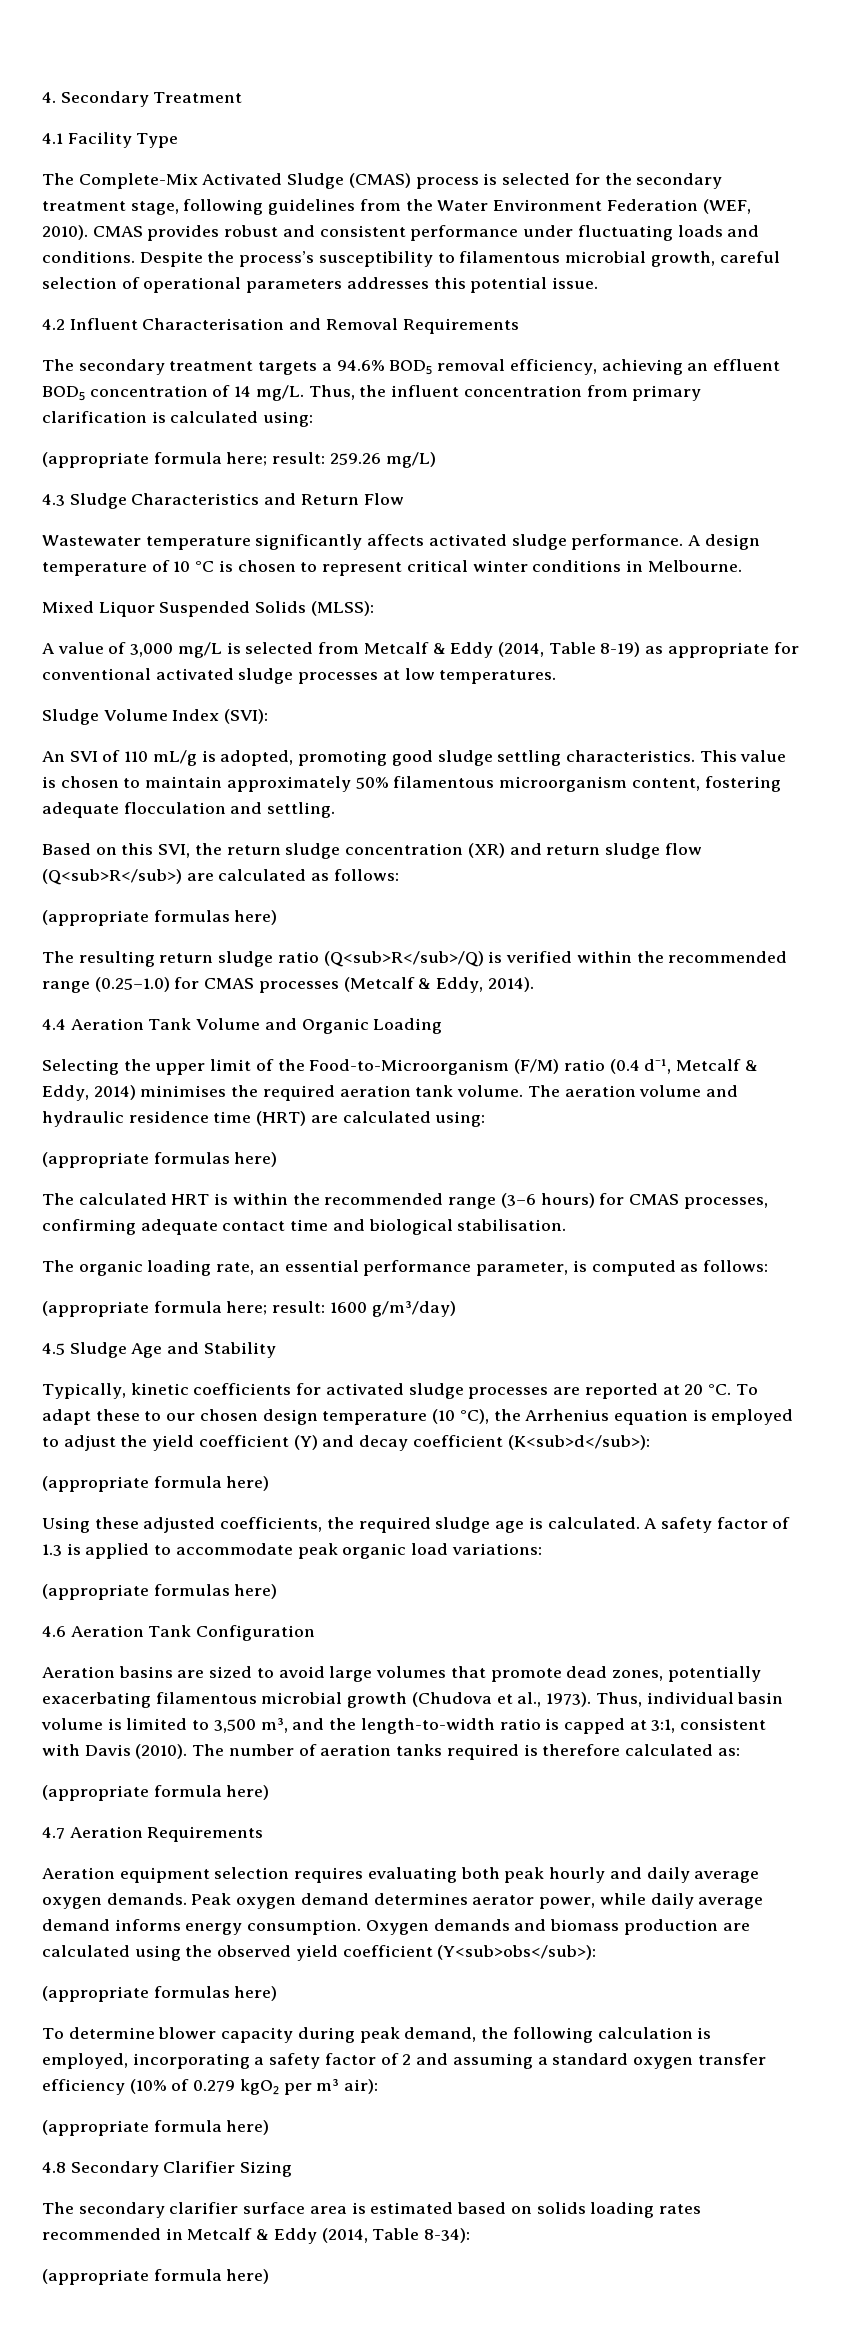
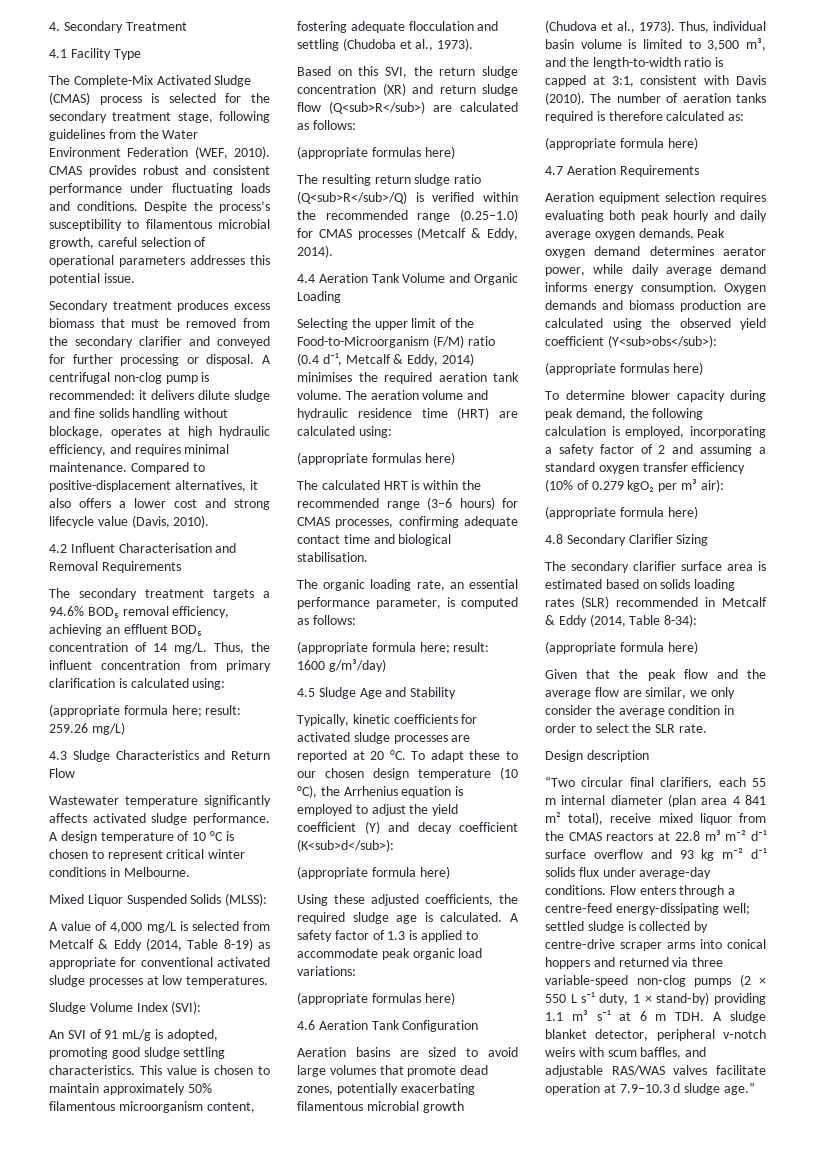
(599, 283) none -> [49,300,270,312] [49,318,270,328] [49,336,270,348] [49,354,271,366] [49,372,210,384] [49,390,270,402] [49,408,229,420] [49,426,270,438] [49,444,230,456] [49,462,205,474] [49,480,258,492] [49,498,270,510] [49,515,210,528] // Secondary treatment produces excess biomass that must be removed from the secondary clarifier and conveyed for further processing or disposal. A centrifugal non-clog pump is recommended: it delivers dilute sludge and fine solids handling without blockage, operates at high hydraulic efficiency, and requires minimal maintenance. Compared to positive-displacement alternatives, it also offers a lower cost and strong lifecycle value (Davis, 2010).
[130,643,174,657] 3,000 -> [110,922,143,933] 4,000
[124,751,149,762] 110 -> [104,1030,119,1039] 91
[267,802,336,818] settling. -> [297,38,474,51] settling (Chudoba et al., 1973).
(701, 2209) none -> [581,596,609,609] (SLR)
(270, 2276) none -> [545,669,766,681] [545,687,735,699] [545,705,735,717] [545,723,707,733] [545,750,649,762] [545,776,766,789] [545,794,766,807] [545,812,766,825] [545,829,767,841] [545,847,767,861] [545,867,712,879] [545,885,736,897] [545,903,750,915] [545,921,709,933] [545,939,766,951] [545,957,724,969] [545,974,766,987] [545,991,766,1005] [545,1009,766,1023] [545,1029,766,1041] [545,1047,707,1059] [545,1065,766,1077] [545,1082,755,1095] // Given that the peak flow and the average flow are similar, we only consider the average condition in order to select the SLR rate. // Design description // “Two circular final clarifiers, each 55 m internal diameter (plan area 4 841 m² total), receive mixed liquor from the CMAS reactors at 22.8 m³ m⁻² d⁻¹ surface overflow and 93 kg m⁻² d⁻¹ solids flux under average‑day conditions. Flow enters through a centre‑feed energy‑dissipating well; settled sludge is collected by centre‑drive scraper arms into conical hoppers and returned via three variable‑speed non‑clog pumps (2 × 550 L s⁻¹ duty, 1 × stand‑by) providing 1.1 m³ s⁻¹ at 6 m TDH. A sludge blanket detector, peripheral v‑notch weirs with scum baffles, and adjustable RAS/WAS valves facilitate operation at 7.9–10.3 d sludge age.”

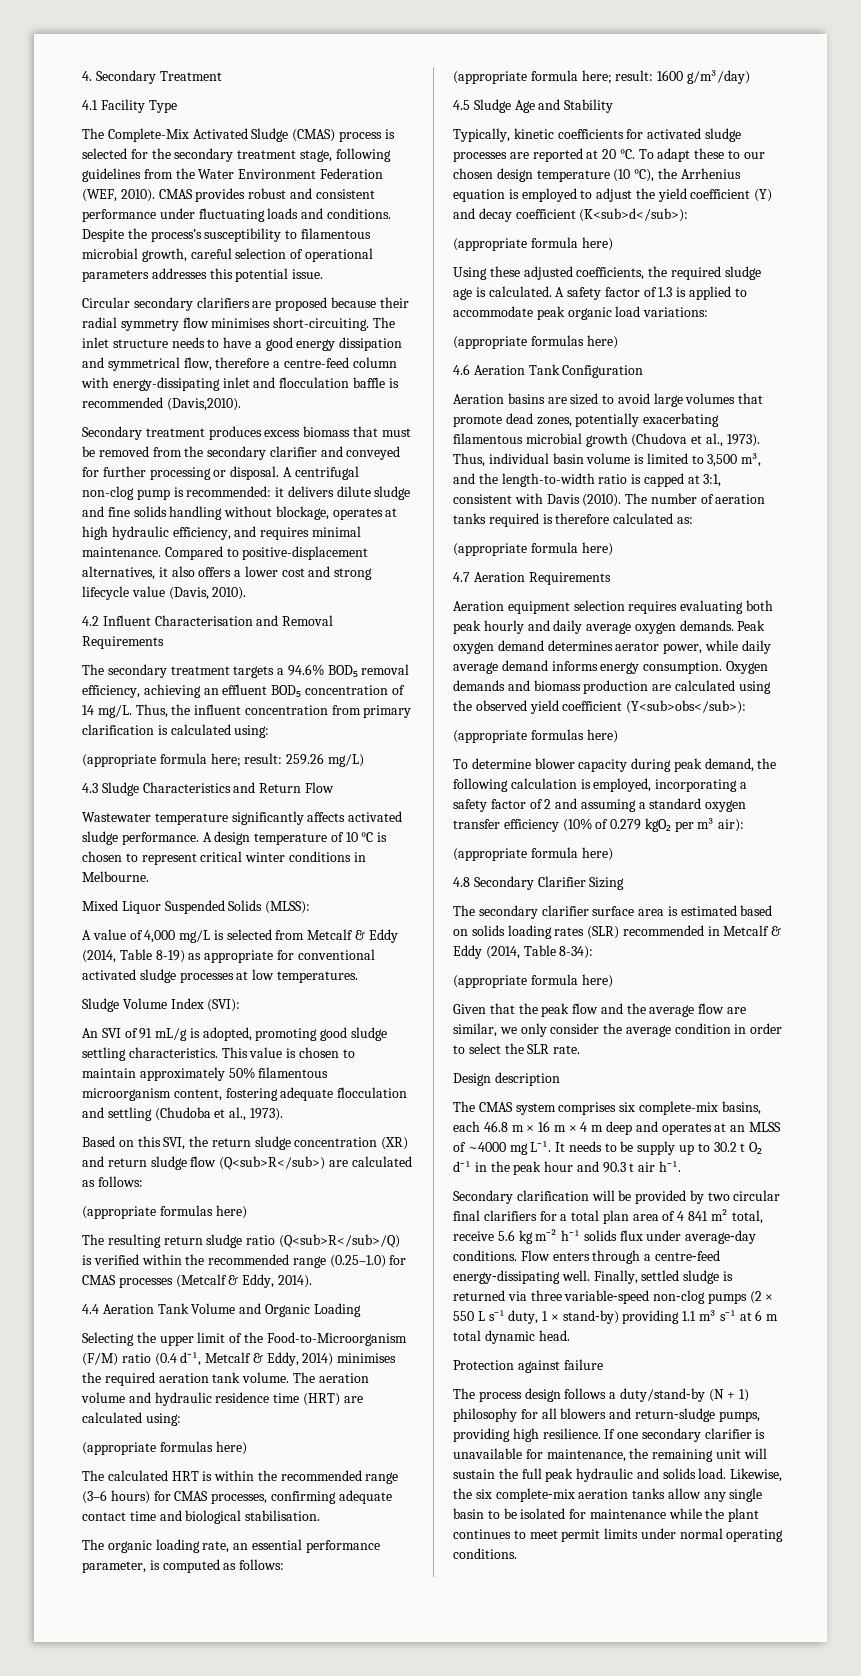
(135, 278) none -> [82,297,409,311] [82,317,395,331] [82,337,403,351] [82,357,397,371] [81,377,399,391] [82,397,241,411] // Circular secondary clarifiers are proposed because their radial symmetry flow minimises short-circuiting. The inlet structure needs to have a good energy dissipation and symmetrical flow, therefore a centre-feed column with energy-dissipating inlet and flocculation baffle is recommended (Davis,2010).
[545,776,766,789] [545,794,766,807] [545,812,766,825] [545,829,767,841] [545,849,694,859] “Two circular final clarifiers, each 55 m internal diameter (plan area 4 841 m² total), receive mixed liquor from the CMAS reactors at 22.8 m³ m⁻² d⁻¹ surface overflow and 93 -> [453,1101,761,1115] [453,1121,781,1135] [453,1141,763,1155] [453,1161,682,1175] [453,1190,781,1204] [453,1209,763,1224] [453,1230,515,1241] The CMAS system comprises six complete-mix basins, each 46.8 m × 16 m × 4 m deep and operates at an MLSS of ~4000 mg L⁻¹. It needs to be supply up to 30.2 t O₂ d⁻¹ in the peak hour and 90.3 t air h⁻¹. // Secondary clarification will be provided by two circular final clarifiers for a total plan area of 4 841 m² total, receive 5.6
[751,847,767,859] d⁻¹ -> [561,1230,581,1241] h⁻¹
[722,903,750,915] well; -> [561,1270,638,1284] well. Finally,
[639,921,709,933] [545,939,766,951] [545,957,615,969] collected by centre‑drive scraper arms into conical hoppers and -> (733, 1276) none
[675,1011,766,1023] [545,1029,766,1041] [545,1047,707,1059] [545,1065,766,1077] [545,1082,755,1095] TDH. A sludge blanket detector, peripheral v‑notch weirs with scum baffles, and adjustable RAS/WAS valves facilitate operation at 7.9–10.3 d sludge age.” -> [453,1330,570,1344] [453,1359,603,1373] [453,1388,750,1402] [453,1408,760,1422] [453,1428,766,1442] [453,1448,767,1462] [453,1468,783,1482] [453,1488,763,1502] [453,1508,760,1522] [453,1528,784,1542] [453,1548,517,1559] total dynamic head. // Protection against failure // The process design follows a duty/stand‑by (N + 1) philosophy for all blowers and return‑sludge pumps, providing high resilience. If one secondary clarifier is unavailable for maintenance, the remaining unit will sustain the full peak hydraulic and solids load. Likewise, the six complete‑mix aeration tanks allow any single basin to be isolated for maintenance while the plant continues to meet permit limits under normal operating conditions.

